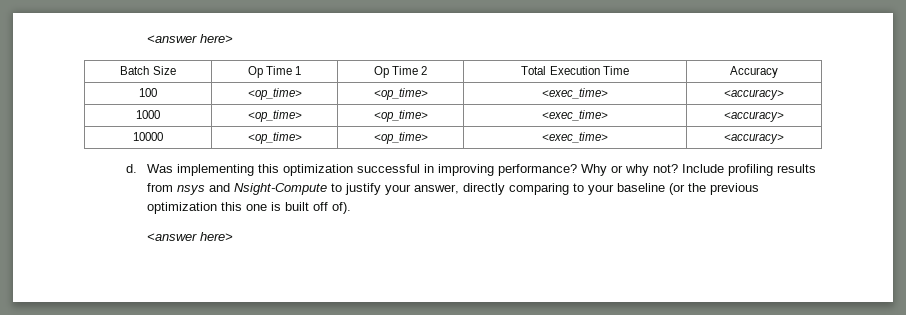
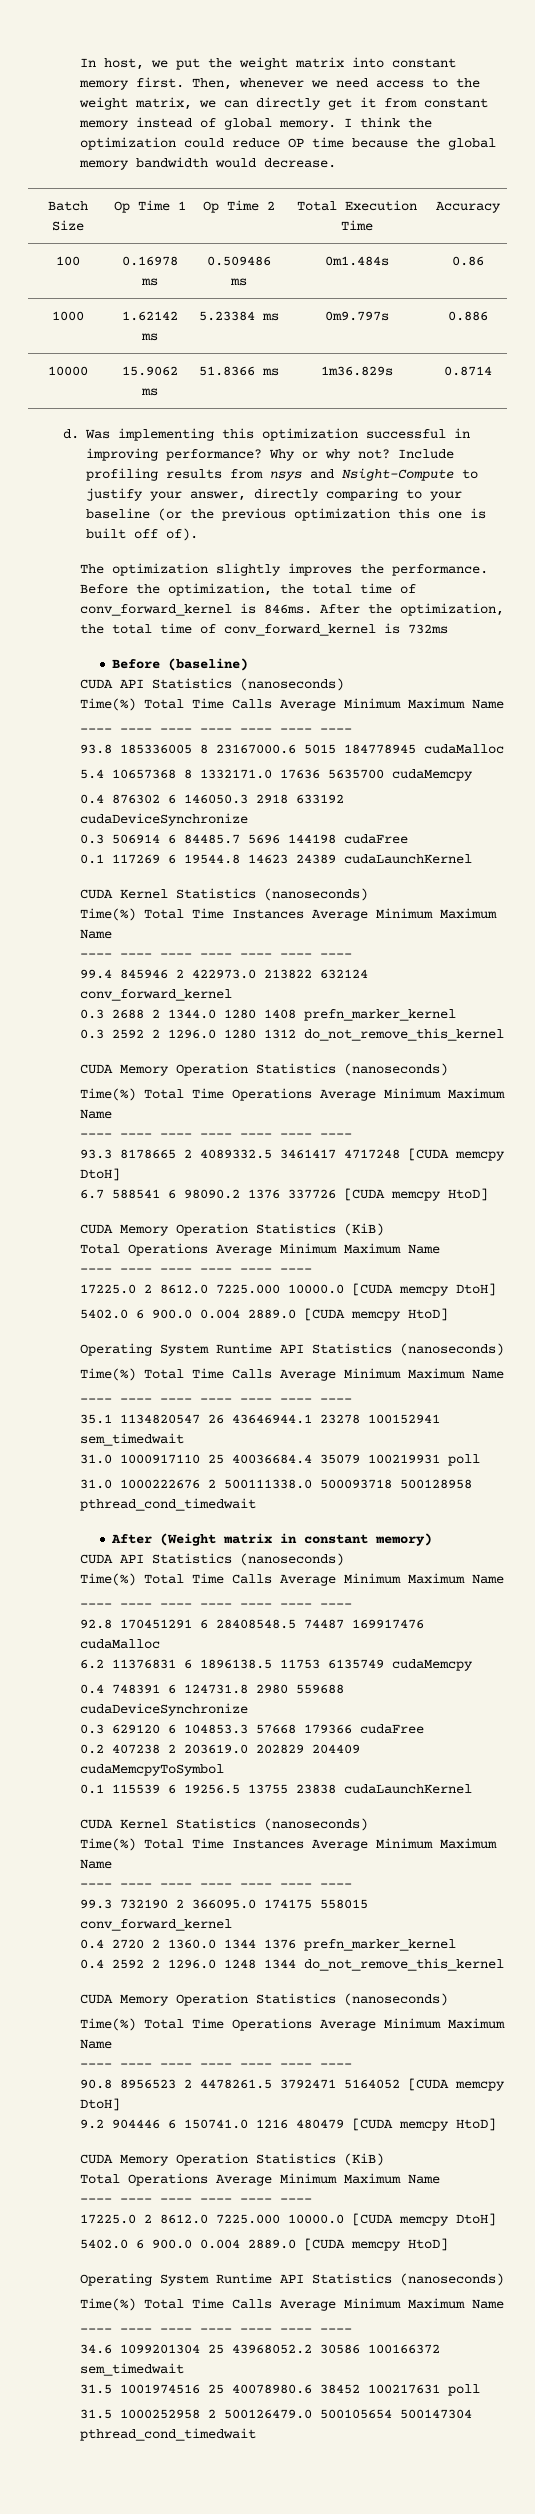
[147,34,234,43] <answer here> -> [79,57,456,70] [78,77,480,90] [78,97,488,110] [78,117,432,130] [79,137,496,150] [78,157,336,170] In host, we put the weight matrix into constant memory first. Then, whenever we need access to the weight matrix, we can directly get it from constant memory instead of global memory. I think the optimization could reduce OP time because the global memory bandwidth would decrease.
[247,88,302,100] [373,88,428,100] [542,88,608,99] [724,89,784,100] [136,110,160,119] [247,110,302,122] [373,110,428,122] [542,110,608,121] [724,111,784,122] [133,132,163,141] [247,132,302,144] [373,132,428,144] [542,132,608,143] [724,133,784,144] <op_time> | <op_time> | <exec_time> | <accuracy> // 1000 | <op_time> | <op_time> | <exec_time> | <accuracy> // 10000 | <op_time> | <op_time> | <exec_time> | <accuracy> -> [122,256,178,266] [141,278,158,286] [206,256,271,266] [229,278,247,286] [324,256,389,266] [451,256,484,266] [52,311,84,321] [122,311,178,321] [141,333,158,341] [198,311,279,321] [324,311,389,321] [447,311,488,321] [48,366,88,376] [122,366,178,376] [141,388,158,396] [198,366,279,376] [320,366,393,376] [443,366,492,376] 0.16978 ms | 0.509486 ms | 0m1.484s | 0.86 // 1000 | 1.62142 ms | 5.23384 ms | 0m9.797s | 0.886 // 10000 | 15.9062 ms | 51.8366 ms | 1m36.829s | 0.8714
[147,232,234,241] <answer here> -> [79,563,488,576] [79,583,416,596] [79,603,504,616] [79,623,448,636] [112,658,249,671] [79,678,344,691] [79,698,504,711] [79,728,352,733] [79,744,504,754] [79,769,473,781] [79,794,344,804] [79,813,248,826] [79,834,408,844] [79,854,472,864] [79,888,368,901] [79,908,497,921] [79,929,112,939] [79,953,352,958] [79,969,368,979] [79,989,232,1001] [79,1009,456,1021] [79,1028,504,1041] [79,1063,448,1076] [79,1088,505,1101] [79,1109,112,1119] [79,1133,352,1138] [79,1148,505,1161] [79,1168,120,1181] [79,1188,488,1201] [79,1223,384,1236] [79,1243,440,1256] [79,1268,312,1273] [79,1283,496,1296] [79,1308,448,1321] [79,1343,504,1356] [79,1368,504,1381] [79,1398,352,1403] [79,1414,440,1424] [79,1433,184,1446] [79,1454,480,1466] [79,1479,472,1489] [79,1498,256,1511] [111,1533,433,1546] [79,1553,344,1566] [79,1573,504,1586] [79,1603,352,1608] [79,1619,424,1629] [79,1639,160,1649] [79,1659,473,1671] [79,1684,344,1694] [79,1703,248,1716] [79,1724,424,1734] [79,1744,360,1754] [79,1764,224,1776] [79,1784,472,1794] [79,1818,368,1831] [79,1838,497,1851] [79,1859,112,1869] [79,1883,352,1888] [79,1899,368,1909] [79,1919,232,1931] [79,1939,456,1951] [79,1958,504,1971] [79,1993,448,2006] [79,2018,505,2031] [79,2039,112,2049] [79,2063,352,2068] [79,2078,505,2091] [79,2098,120,2111] [79,2118,496,2131] [79,2153,384,2166] [79,2173,440,2186] [79,2198,312,2203] [79,2213,496,2226] [79,2238,448,2251] [79,2273,504,2286] [79,2298,504,2311] [79,2328,352,2333] [79,2344,440,2354] [79,2363,184,2376] [79,2384,480,2396] [79,2409,472,2419] [79,2428,256,2441] The optimization slightly improves the performance. Before the optimization, the total time of conv_forward_kernel is 846ms. After the optimization, the total time of conv_forward_kernel is 732ms // Before (baseline) // CUDA API Statistics (nanoseconds) // Time(%) Total Time Calls Average Minimum Maximum Name // ---- ---- ---- ---- ---- ---- ---- // 93.8 185336005 8 23167000.6 5015 184778945 cudaMalloc // 5.4 10657368 8 1332171.0 17636 5635700 cudaMemcpy // 0.4 876302 6 146050.3 2918 633192 cudaDeviceSynchronize // 0.3 506914 6 84485.7 5696 144198 cudaFree // 0.1 117269 6 19544.8 14623 24389 cudaLaunchKernel // CUDA Kernel Statistics (nanoseconds) // Time(%) Total Time Instances Average Minimum Maximum Name // ---- ---- ---- ---- ---- ---- ---- // 99.4 845946 2 422973.0 213822 632124 conv_forward_kernel // 0.3 2688 2 1344.0 1280 1408 prefn_marker_kernel // 0.3 2592 2 1296.0 1280 1312 do_not_remove_this_kernel // CUDA Memory Operation Statistics (nanoseconds) // Time(%) Total Time Operations Average Minimum Maximum Name // ---- ---- ---- ---- ---- ---- ---- // 93.3 8178665 2 4089332.5 3461417 4717248 [CUDA memcpy DtoH] // 6.7 588541 6 98090.2 1376 337726 [CUDA memcpy HtoD] // CUDA Memory Operation Statistics (KiB) // Total Operations Average Minimum Maximum Name // ---- ---- ---- ---- ---- ---- // 17225.0 2 8612.0 7225.000 10000.0 [CUDA memcpy DtoH] // 5402.0 6 900.0 0.004 2889.0 [CUDA memcpy HtoD] // Operating System Runtime API Statistics (nanoseconds) // Time(%) Total Time Calls Average Minimum Maximum Name // ---- ---- ---- ---- ---- ---- ---- // 35.1 1134820547 26 43646944.1 23278 100152941 sem_timedwait // 31.0 1000917110 25 40036684.4 35079 100219931 poll // 31.0 1000222676 2 500111338.0 500093718 500128958 pthread_cond_timedwait // After (Weight matrix in constant memory) // CUDA API Statistics (nanoseconds) // Time(%) Total Time Calls Average Minimum Maximum Name // ---- ---- ---- ---- ---- ---- ---- // 92.8 170451291 6 28408548.5 74487 169917476 cudaMalloc // 6.2 11376831 6 1896138.5 11753 6135749 cudaMemcpy // 0.4 748391 6 124731.8 2980 559688 cudaDeviceSynchronize // 0.3 629120 6 104853.3 57668 179366 cudaFree // 0.2 407238 2 203619.0 202829 204409 cudaMemcpyToSymbol // 0.1 115539 6 19256.5 13755 23838 cudaLaunchKernel // CUDA Kernel Statistics (nanoseconds) // Time(%) Total Time Instances Average Minimum Maximum Name // ---- ---- ---- ---- ---- ---- ---- // 99.3 732190 2 366095.0 174175 558015 conv_forward_kernel // 0.4 2720 2 1360.0 1344 1376 prefn_marker_kernel // 0.4 2592 2 1296.0 1248 1344 do_not_remove_this_kernel // CUDA Memory Operation Statistics (nanoseconds) // Time(%) Total Time Operations Average Minimum Maximum Name // ---- ---- ---- ---- ---- ---- ---- // 90.8 8956523 2 4478261.5 3792471 5164052 [CUDA memcpy DtoH] // 9.2 904446 6 150741.0 1216 480479 [CUDA memcpy HtoD] // CUDA Memory Operation Statistics (KiB) // Total Operations Average Minimum Maximum Name // ---- ---- ---- ---- ---- ---- // 17225.0 2 8612.0 7225.000 10000.0 [CUDA memcpy DtoH] // 5402.0 6 900.0 0.004 2889.0 [CUDA memcpy HtoD] // Operating System Runtime API Statistics (nanoseconds) // Time(%) Total Time Calls Average Minimum Maximum Name // ---- ---- ---- ---- ---- ---- ---- // 34.6 1099201304 25 43968052.2 30586 100166372 sem_timedwait // 31.5 1001974516 25 40078980.6 38452 100217631 poll // 31.5 1000252958 2 500126479.0 500105654 500147304 pthread_cond_timedwait

